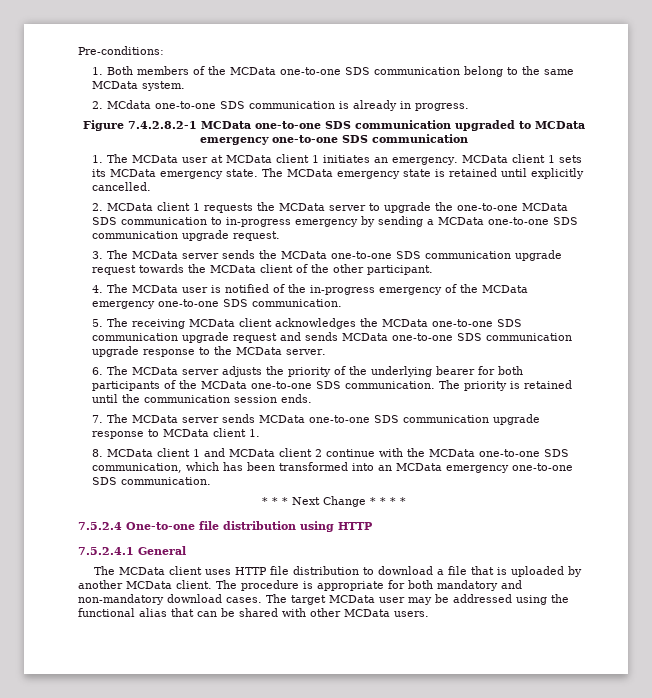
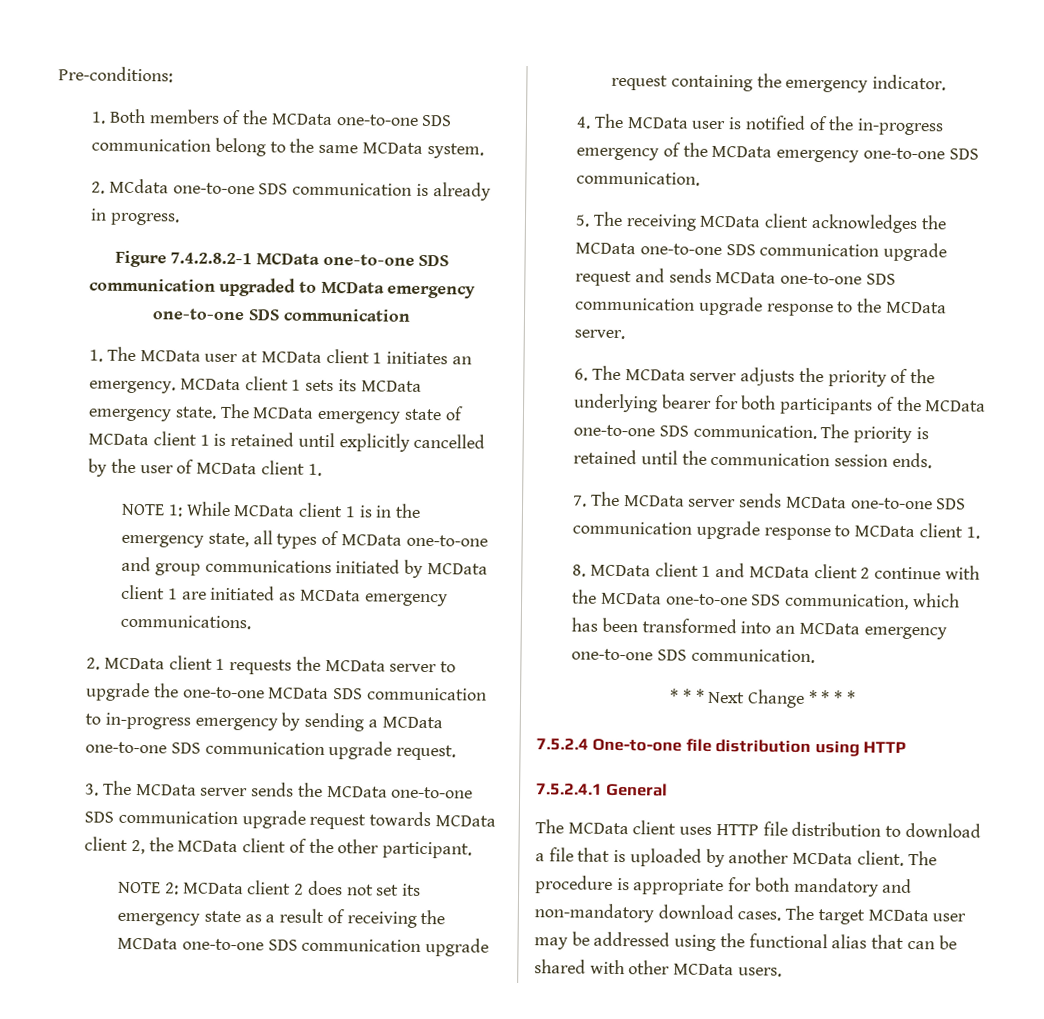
[434,168,584,179] [91,182,151,191] is retained until explicitly cancelled. -> [444,406,464,421] [88,431,486,452] [88,458,322,477] [121,501,422,518] [121,530,488,549] [121,556,488,578] [121,584,448,607] [120,614,252,630] of MCData client 1 is retained until explicitly cancelled by the user of MCData client 1. // NOTE 1: While MCData client 1 is in the emergency state, all types of MCData one-to-one and group communications initiated by MCData client 1 are initiated as MCData emergency communications.
(184, 268) none -> [434,815,496,827] [84,836,145,855] MCData client 2,
(433, 270) none -> [118,880,422,896] [117,908,446,928] [117,937,490,957] [611,73,947,93] // NOTE 2: MCData client 2 does not set its emergency state as a result of receiving the MCData one-to-one SDS communication upgrade request containing the emergency indicator.

